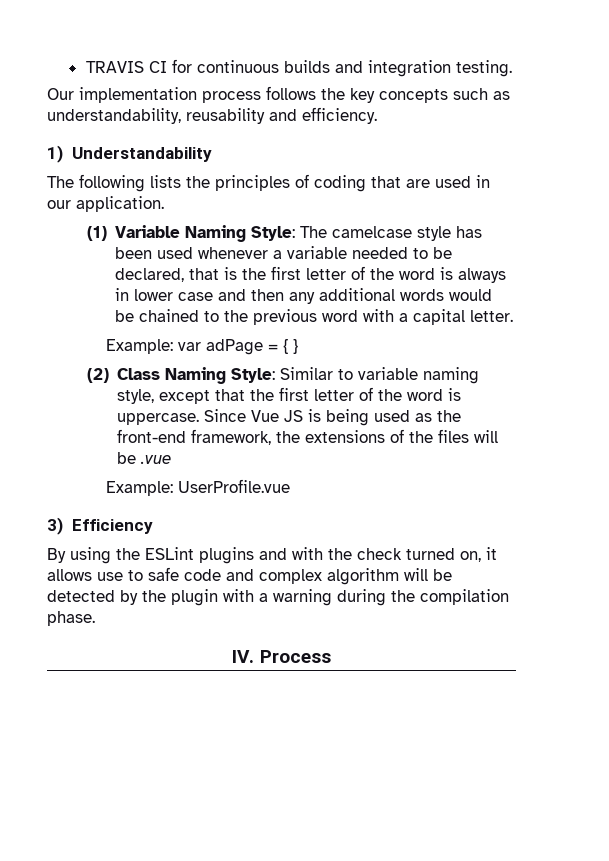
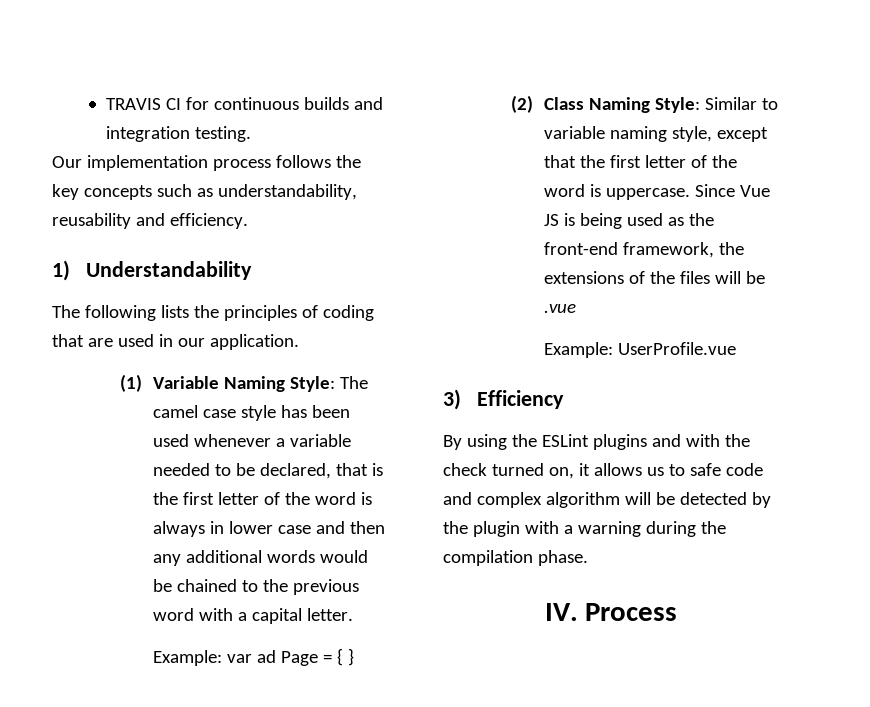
[332,226,413,238] camelcase -> [153,405,237,418] camel case
[206,339,264,355] adPage -> [256,650,318,666] ad Page
[97,572,123,581] use -> [646,467,664,476] us

